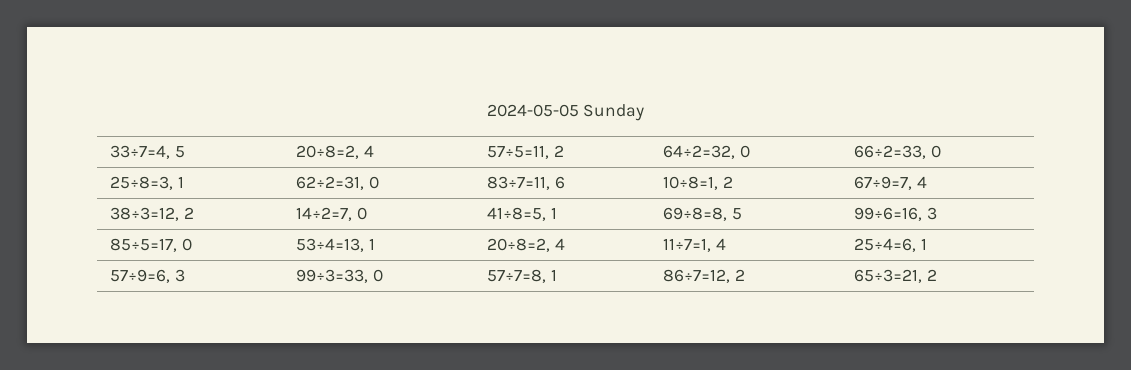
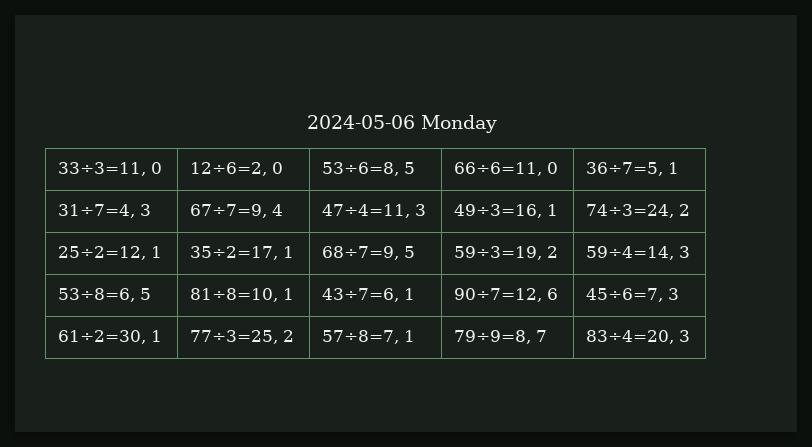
[486,104,645,121] [110,145,186,159] [296,145,375,159] [487,145,565,159] [663,145,751,159] [854,145,942,159] [110,176,185,190] [296,176,380,190] [487,176,566,190] [663,176,734,190] [854,176,928,190] [110,207,195,221] [296,207,368,221] [487,207,558,221] [663,207,743,221] [854,207,938,221] [110,238,193,252] [296,238,376,252] [487,238,566,252] [663,238,727,252] [854,238,928,252] [110,269,186,283] [296,269,384,283] [487,269,558,283] [663,269,746,283] [854,269,938,283] 2024-05-05 Sunday // 33÷7=4, 5 | 20÷8=2, 4 | 57÷5=11, 2 | 64÷2=32, 0 | 66÷2=33, 0 // 25÷8=3, 1 | 62÷2=31, 0 | 83÷7=11, 6 | 10÷8=1, 2 | 67÷9=7, 4 // 38÷3=12, 2 | 14÷2=7, 0 | 41÷8=5, 1 | 69÷8=8, 5 | 99÷6=16, 3 // 85÷5=17, 0 | 53÷4=13, 1 | 20÷8=2, 4 | 11÷7=1, 4 | 25÷4=6, 1 // 57÷9=6, 3 | 99÷3=33, 0 | 57÷7=8, 1 | 86÷7=12, 2 | 65÷3=21, 2 -> [307,115,497,133] [58,162,163,176] [190,162,284,176] [322,162,416,176] [454,162,559,176] [586,162,680,176] [58,204,152,218] [190,204,284,218] [322,204,427,218] [454,204,559,218] [586,204,691,218] [58,246,163,260] [190,246,295,260] [322,246,416,260] [454,246,559,260] [586,246,691,260] [58,288,152,302] [190,288,295,302] [322,288,416,302] [454,288,559,302] [586,288,680,302] [58,330,163,344] [190,330,295,344] [322,330,416,344] [454,330,548,344] [586,330,691,344] 2024-05-06 Monday // 33÷3=11, 0 | 12÷6=2, 0 | 53÷6=8, 5 | 66÷6=11, 0 | 36÷7=5, 1 // 31÷7=4, 3 | 67÷7=9, 4 | 47÷4=11, 3 | 49÷3=16, 1 | 74÷3=24, 2 // 25÷2=12, 1 | 35÷2=17, 1 | 68÷7=9, 5 | 59÷3=19, 2 | 59÷4=14, 3 // 53÷8=6, 5 | 81÷8=10, 1 | 43÷7=6, 1 | 90÷7=12, 6 | 45÷6=7, 3 // 61÷2=30, 1 | 77÷3=25, 2 | 57÷8=7, 1 | 79÷9=8, 7 | 83÷4=20, 3

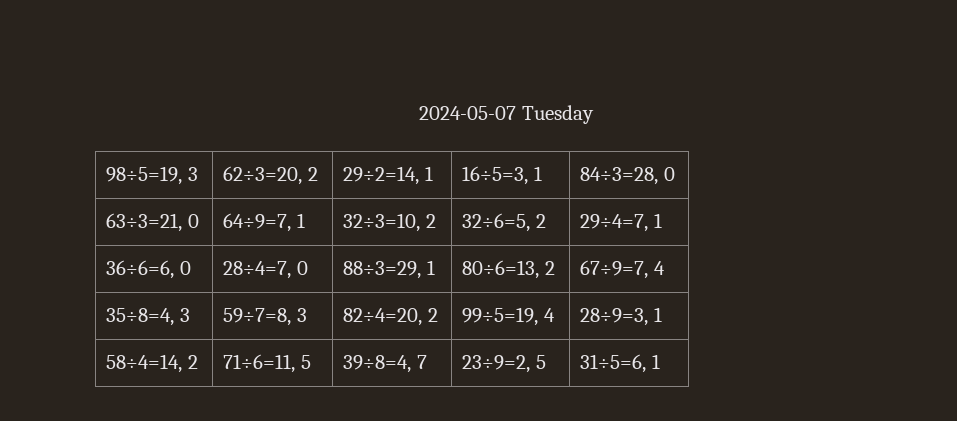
[307,115,497,133] [58,162,163,176] [190,162,284,176] [322,162,416,176] [454,162,559,176] [586,162,680,176] [58,204,152,218] [190,204,284,218] [322,204,427,218] [454,204,559,218] [586,204,691,218] [58,246,163,260] [190,246,295,260] [322,246,416,260] [454,246,559,260] [586,246,691,260] [58,288,152,302] [190,288,295,302] [322,288,416,302] [454,288,559,302] [586,288,680,302] [58,330,163,344] [190,330,295,344] [322,330,416,344] [454,330,548,344] [586,330,691,344] 2024-05-06 Monday // 33÷3=11, 0 | 12÷6=2, 0 | 53÷6=8, 5 | 66÷6=11, 0 | 36÷7=5, 1 // 31÷7=4, 3 | 67÷7=9, 4 | 47÷4=11, 3 | 49÷3=16, 1 | 74÷3=24, 2 // 25÷2=12, 1 | 35÷2=17, 1 | 68÷7=9, 5 | 59÷3=19, 2 | 59÷4=14, 3 // 53÷8=6, 5 | 81÷8=10, 1 | 43÷7=6, 1 | 90÷7=12, 6 | 45÷6=7, 3 // 61÷2=30, 1 | 77÷3=25, 2 | 57÷8=7, 1 | 79÷9=8, 7 | 83÷4=20, 3 -> [419,105,594,124] [106,166,198,185] [223,166,318,185] [343,166,433,185] [462,166,542,185] [580,167,675,185] [106,213,199,232] [223,213,305,232] [343,213,436,232] [462,213,546,232] [580,213,662,232] [106,260,191,279] [223,261,308,279] [343,260,435,279] [462,260,555,279] [580,260,665,279] [106,308,190,326] [223,308,307,326] [343,308,438,326] [462,307,555,326] [580,307,662,326] [106,354,198,373] [223,354,311,373] [343,355,427,373] [462,355,546,373] [580,354,660,373] 2024-05-07 Tuesday // 98÷5=19, 3 | 62÷3=20, 2 | 29÷2=14, 1 | 16÷5=3, 1 | 84÷3=28, 0 // 63÷3=21, 0 | 64÷9=7, 1 | 32÷3=10, 2 | 32÷6=5, 2 | 29÷4=7, 1 // 36÷6=6, 0 | 28÷4=7, 0 | 88÷3=29, 1 | 80÷6=13, 2 | 67÷9=7, 4 // 35÷8=4, 3 | 59÷7=8, 3 | 82÷4=20, 2 | 99÷5=19, 4 | 28÷9=3, 1 // 58÷4=14, 2 | 71÷6=11, 5 | 39÷8=4, 7 | 23÷9=2, 5 | 31÷5=6, 1

